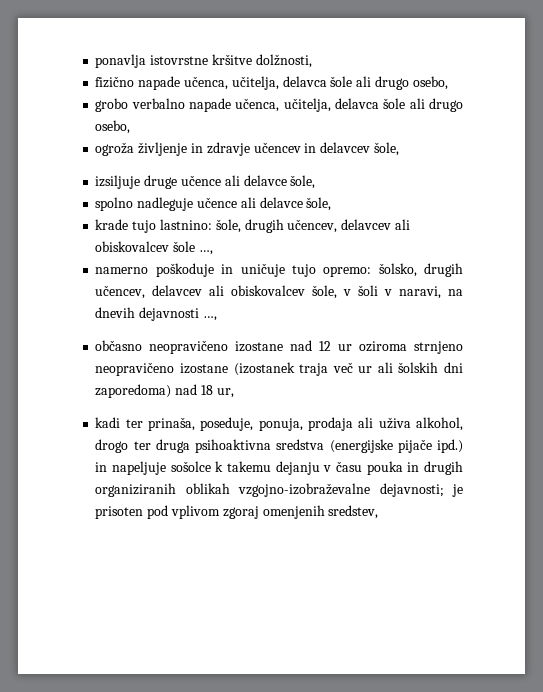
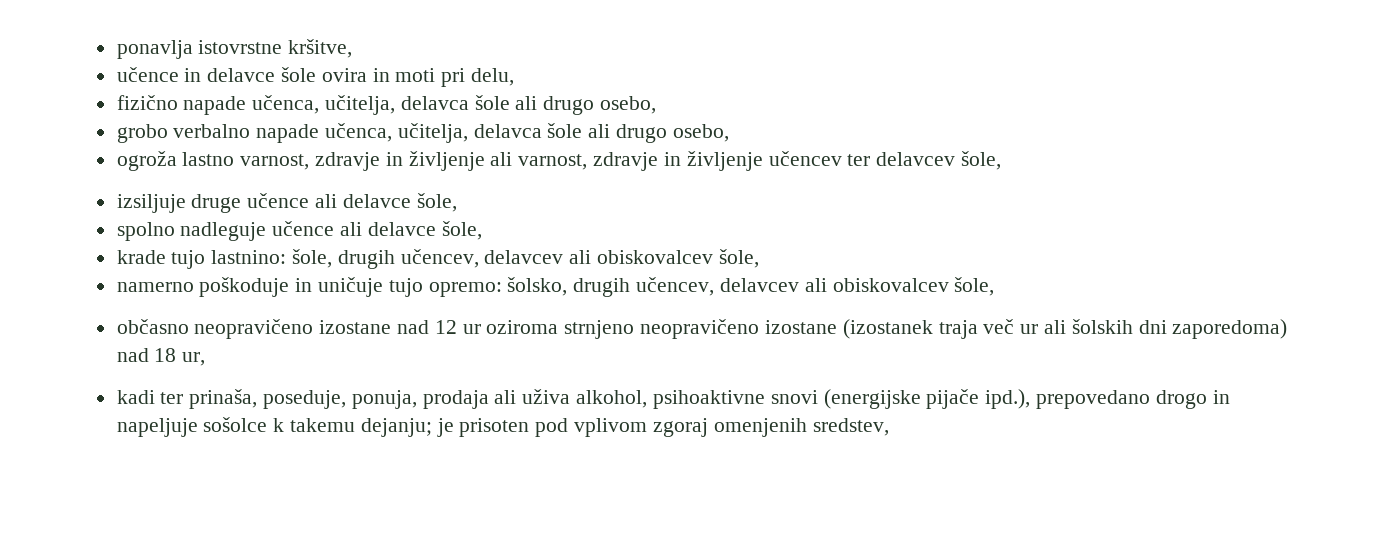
[211,54,312,68] kršitve dolžnosti, -> [288,39,353,58] [116,67,515,87] kršitve, // učence in delavce šole ovira in moti pri delu,
[138,142,317,156] življenje in zdravje učencev in -> [182,151,871,171] lastno varnost, zdravje in življenje ali varnost, zdravje in življenje učencev ter
[173,241,213,255] šole …, -> [718,249,759,268] šole,
[343,285,464,299] [95,307,217,321] v šoli v naravi, na dnevih dejavnosti …, -> (995, 286) none
[95,439,463,453] drogo ter druga psihoaktivna sredstva (energijske pijače ipd.) -> [652,389,1207,409] psihoaktivne snovi (energijske pijače ipd.), prepovedano drogo
[275,461,464,475] [95,483,444,497] dejanju v času pouka in drugih organiziranih oblikah vzgojno-izobraževalne dejavnosti; -> [360,418,432,437] dejanju;

